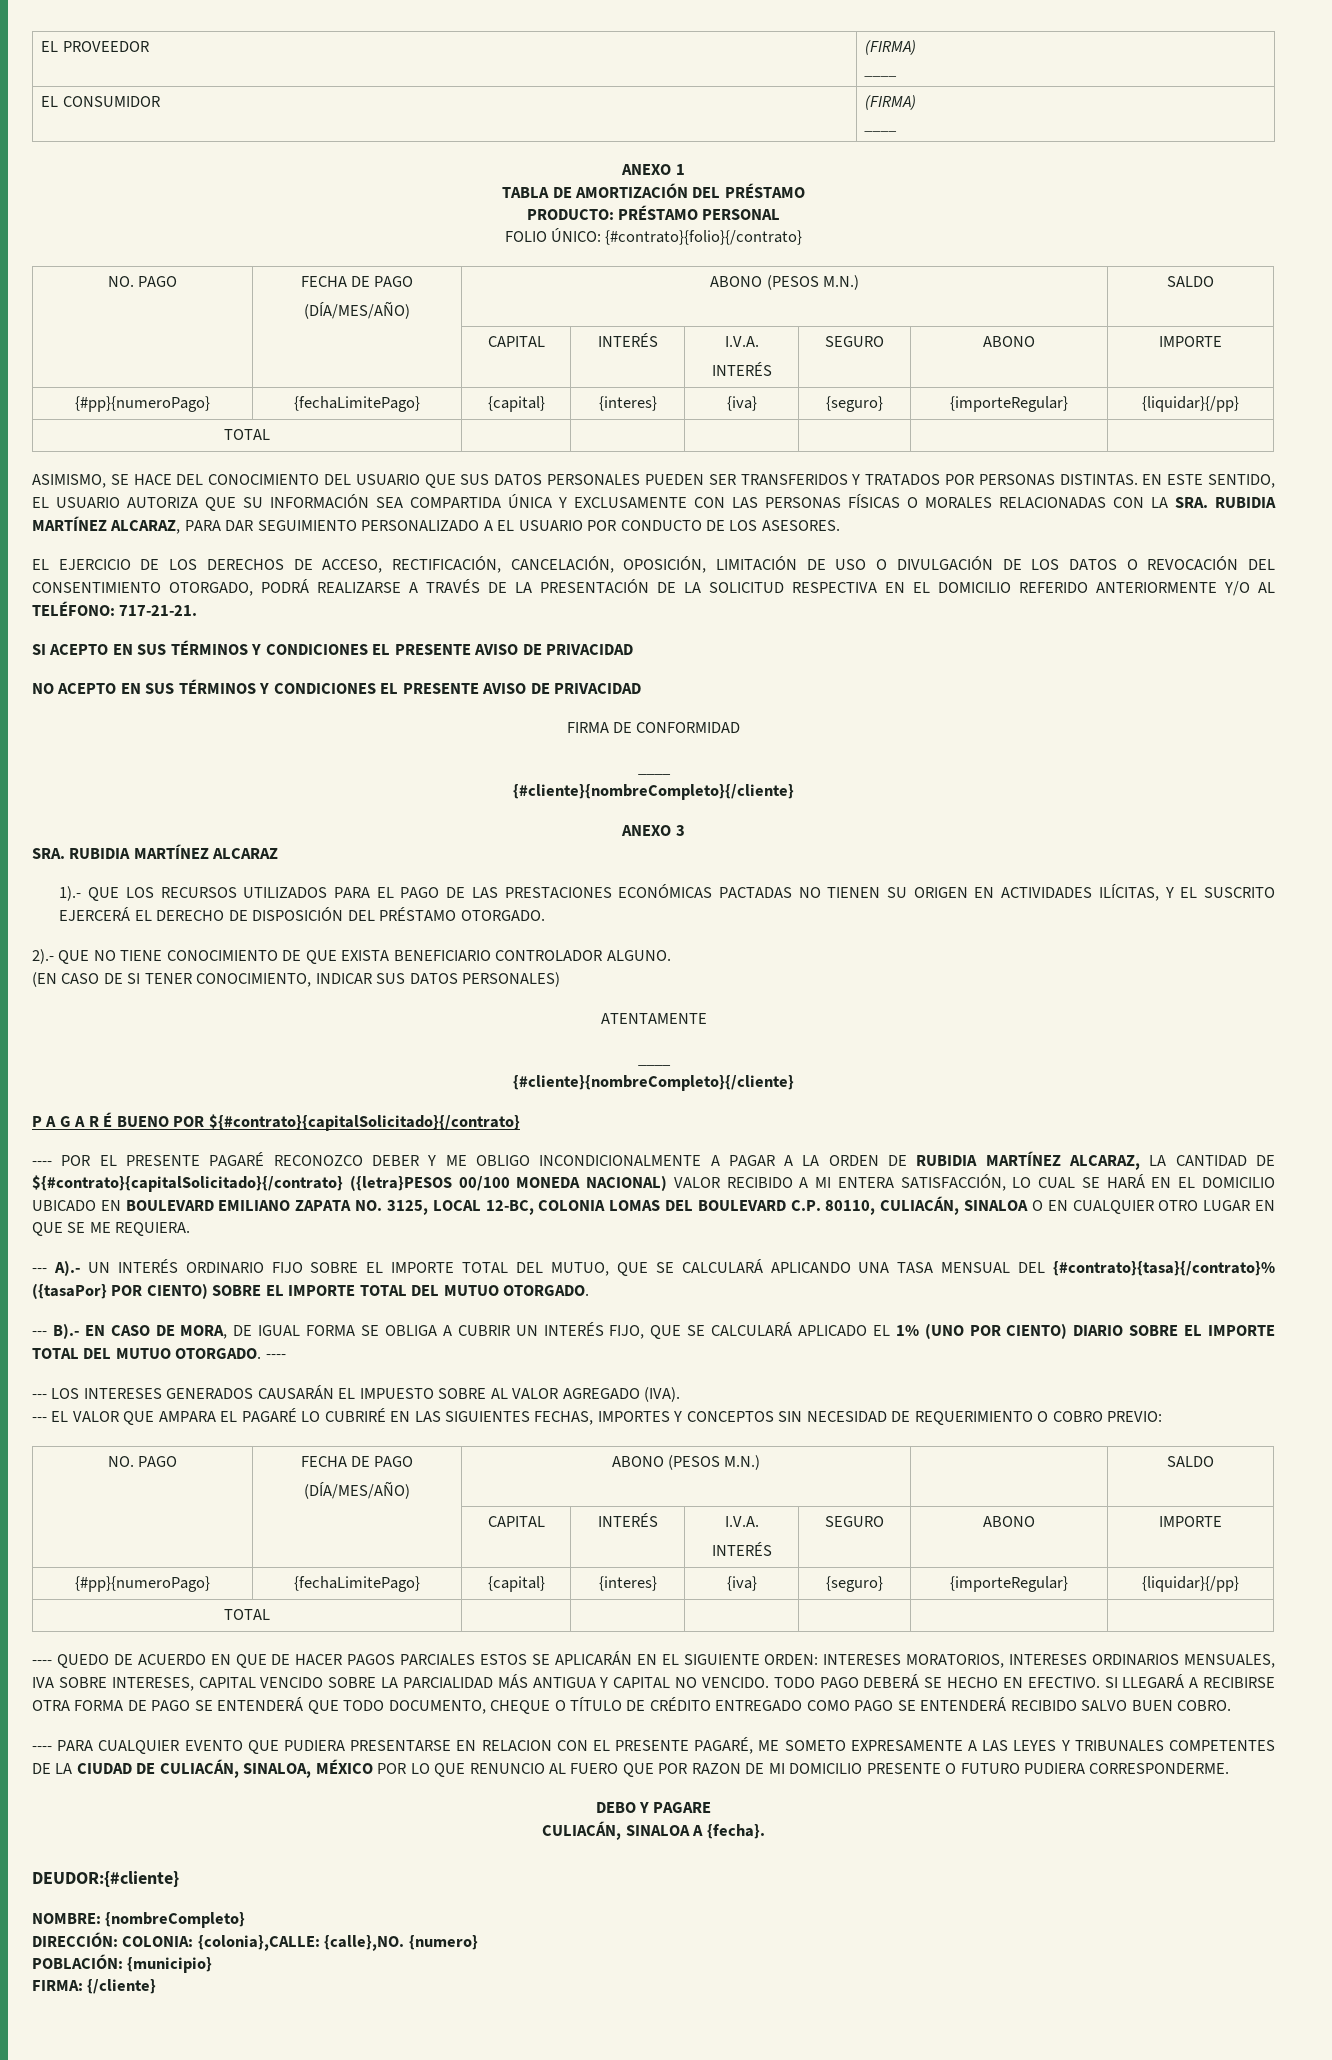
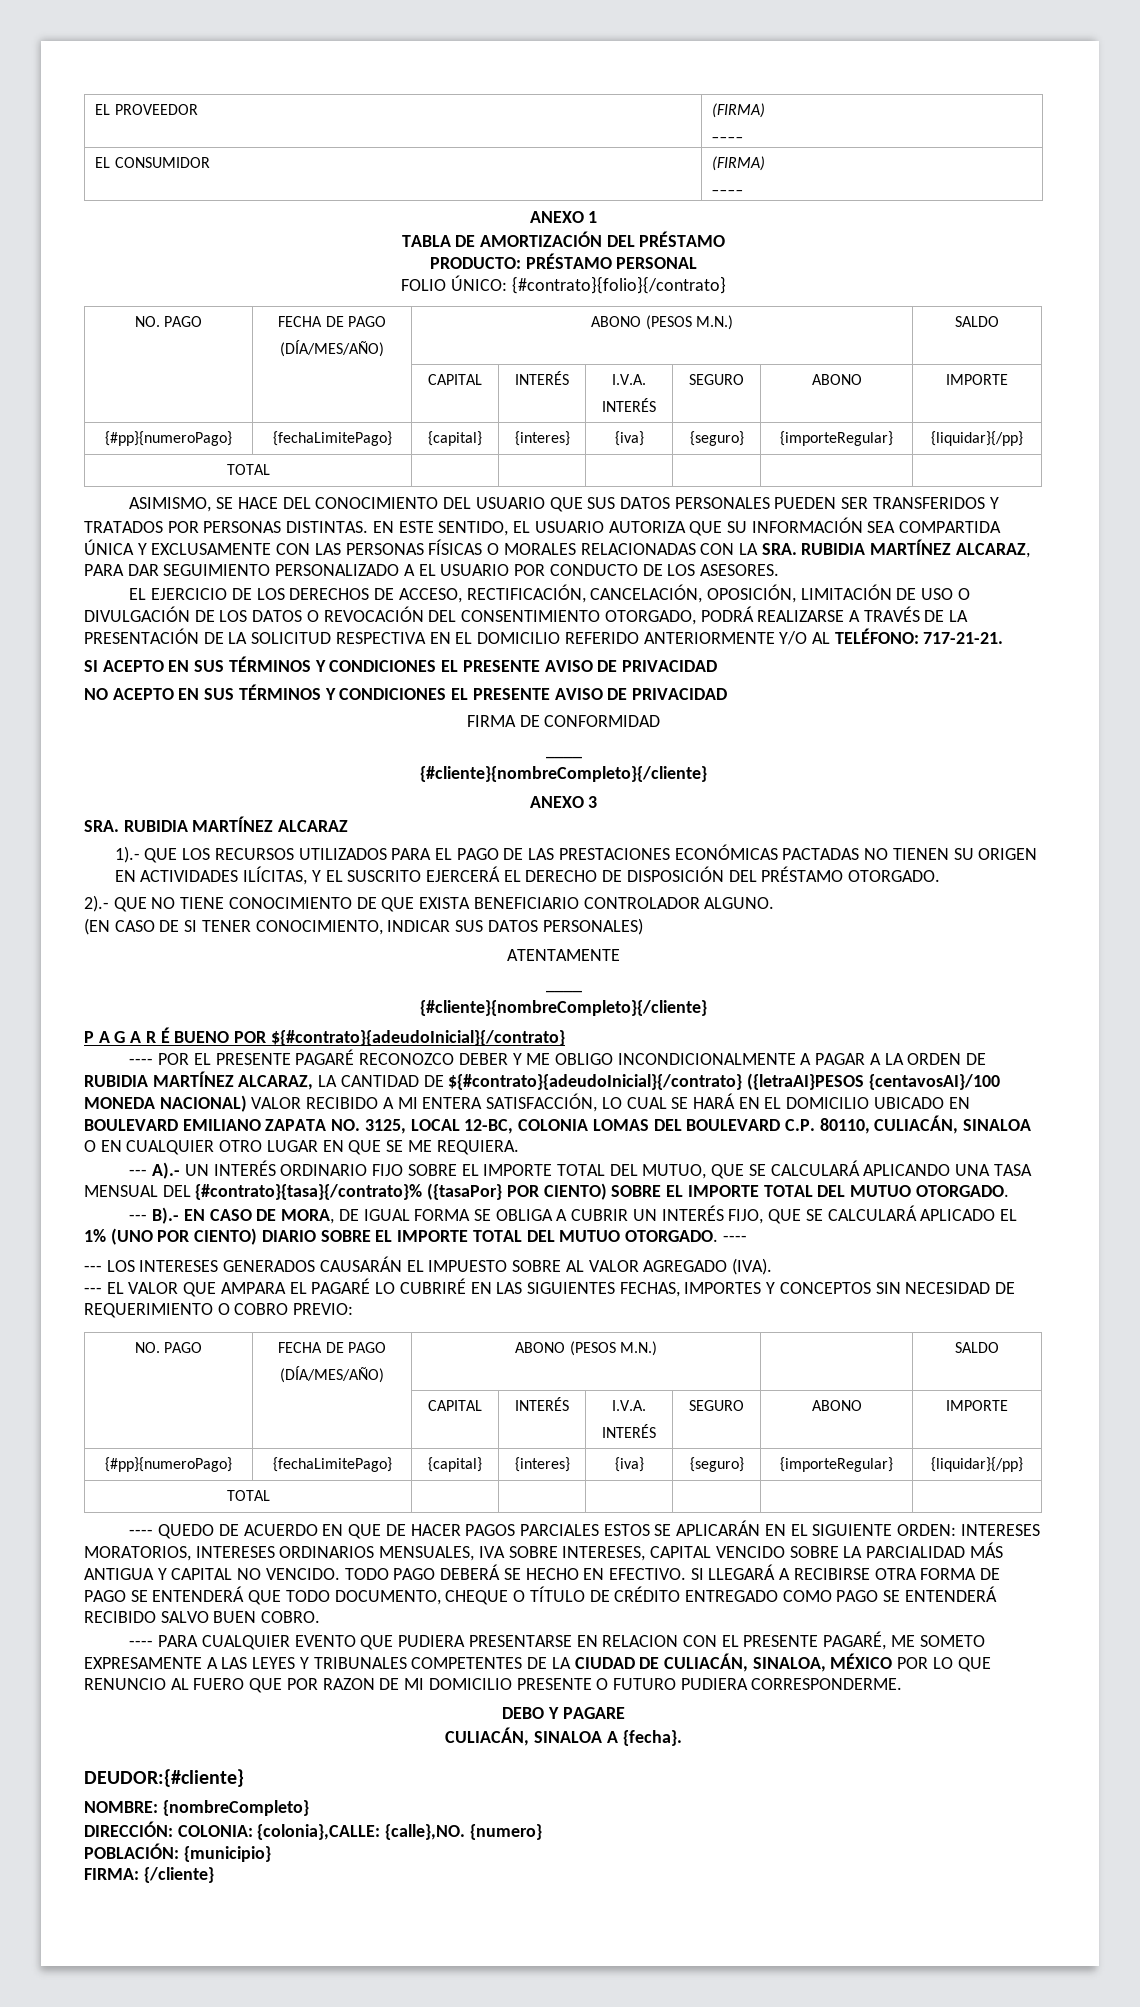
[208,1114,520,1131] ${#contrato}{capitalSolicitado}{/contrato} -> [270,1030,565,1046] ${#contrato}{adeudoInicial}{/contrato}
[32,1175,510,1192] ${#contrato}{capitalSolicitado}{/contrato} ({letra}PESOS 00/100 -> [448,1073,1000,1090] ${#contrato}{adeudoInicial}{/contrato} ({letraAI}PESOS {centavosAI}/100

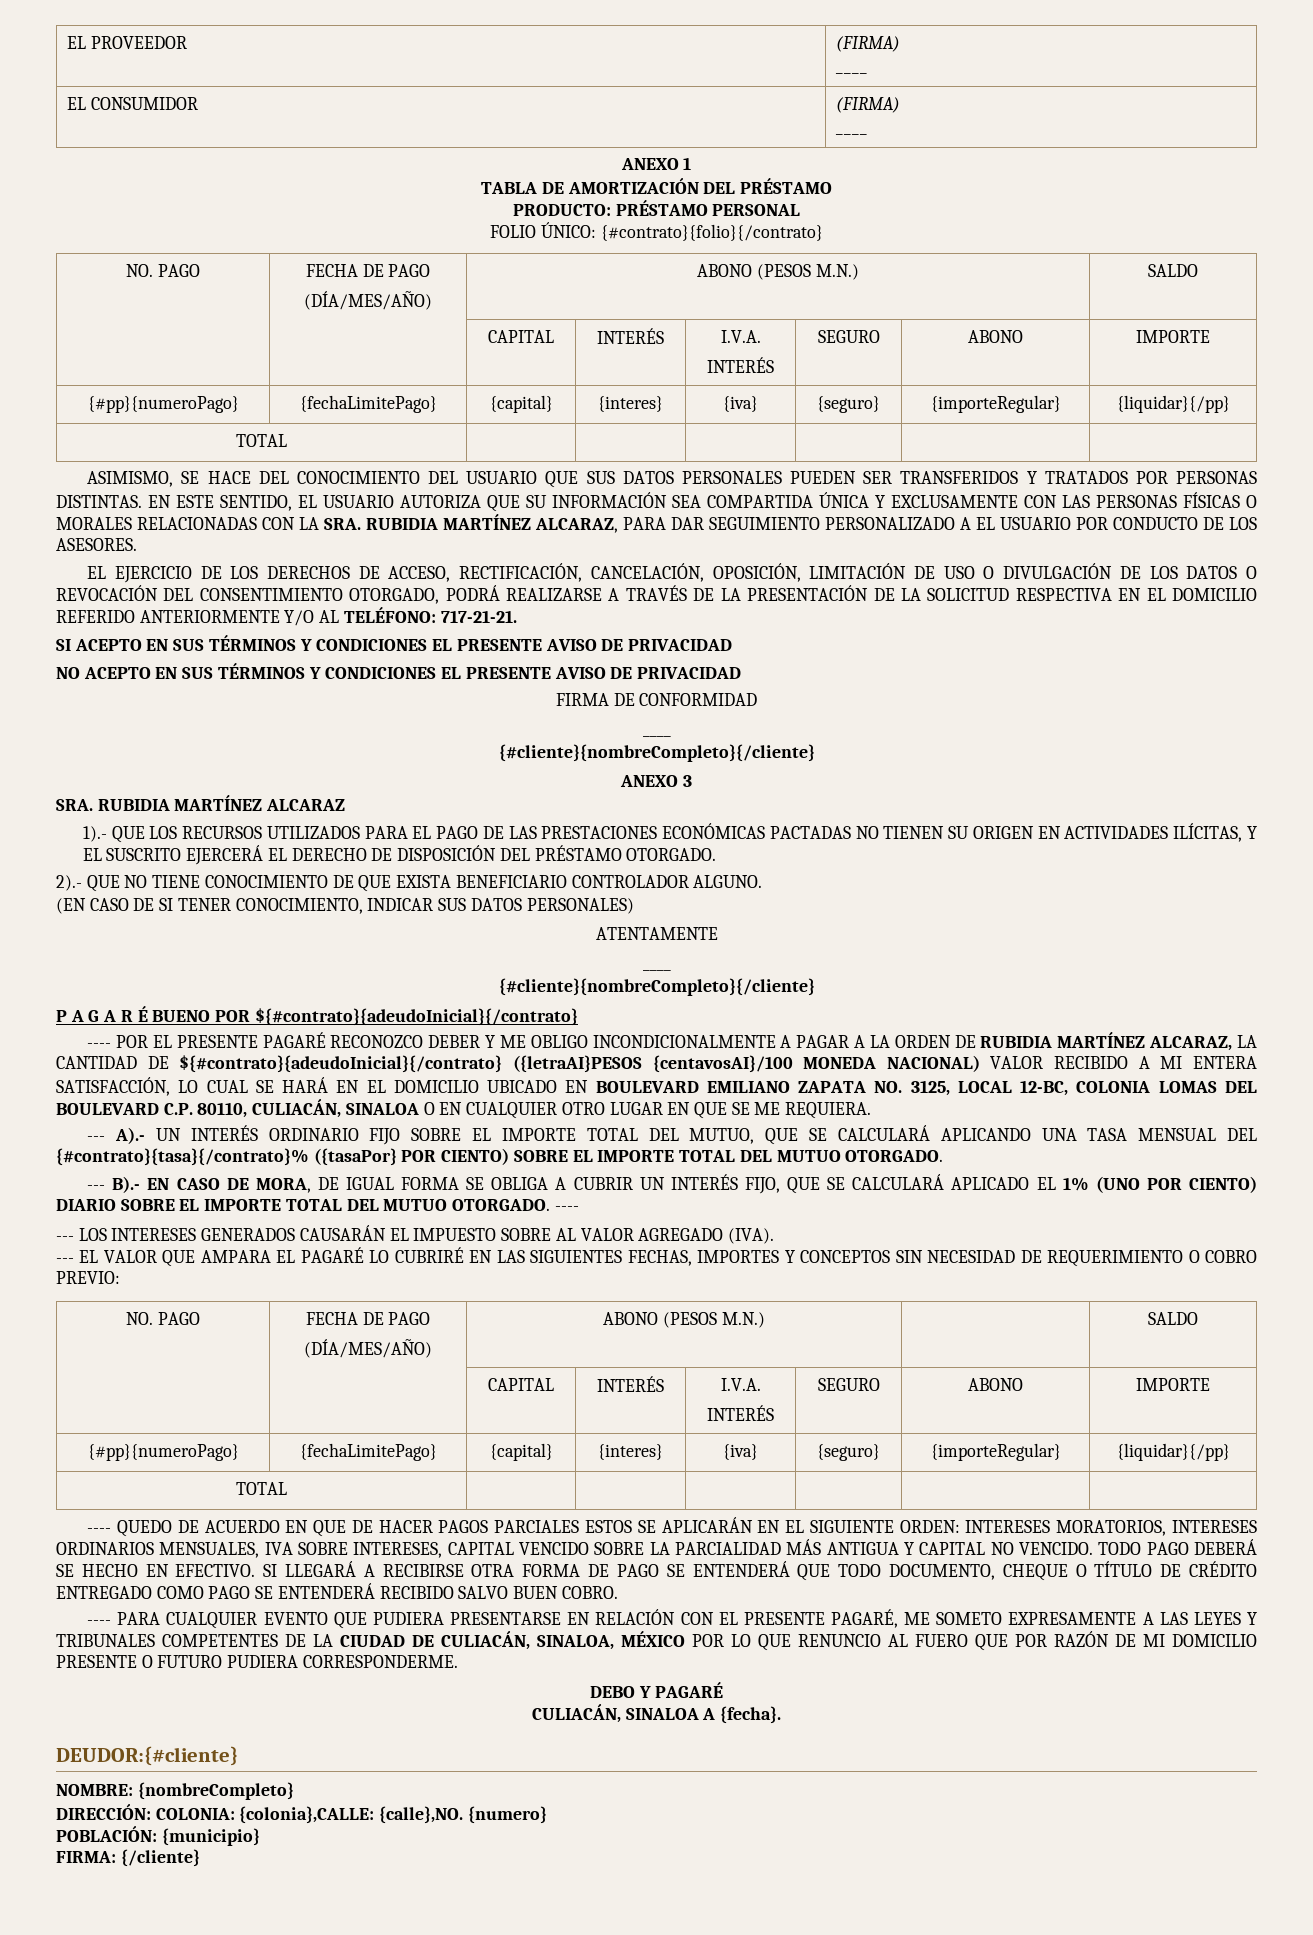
[602,1635,679,1647] RELACION -> [595,1609,676,1625] RELACIÓN
[322,1678,375,1690] RAZON -> [1054,1631,1109,1647] RAZÓN
[562,1707,625,1719] PAGARE -> [655,1682,724,1698] PAGARÉ

